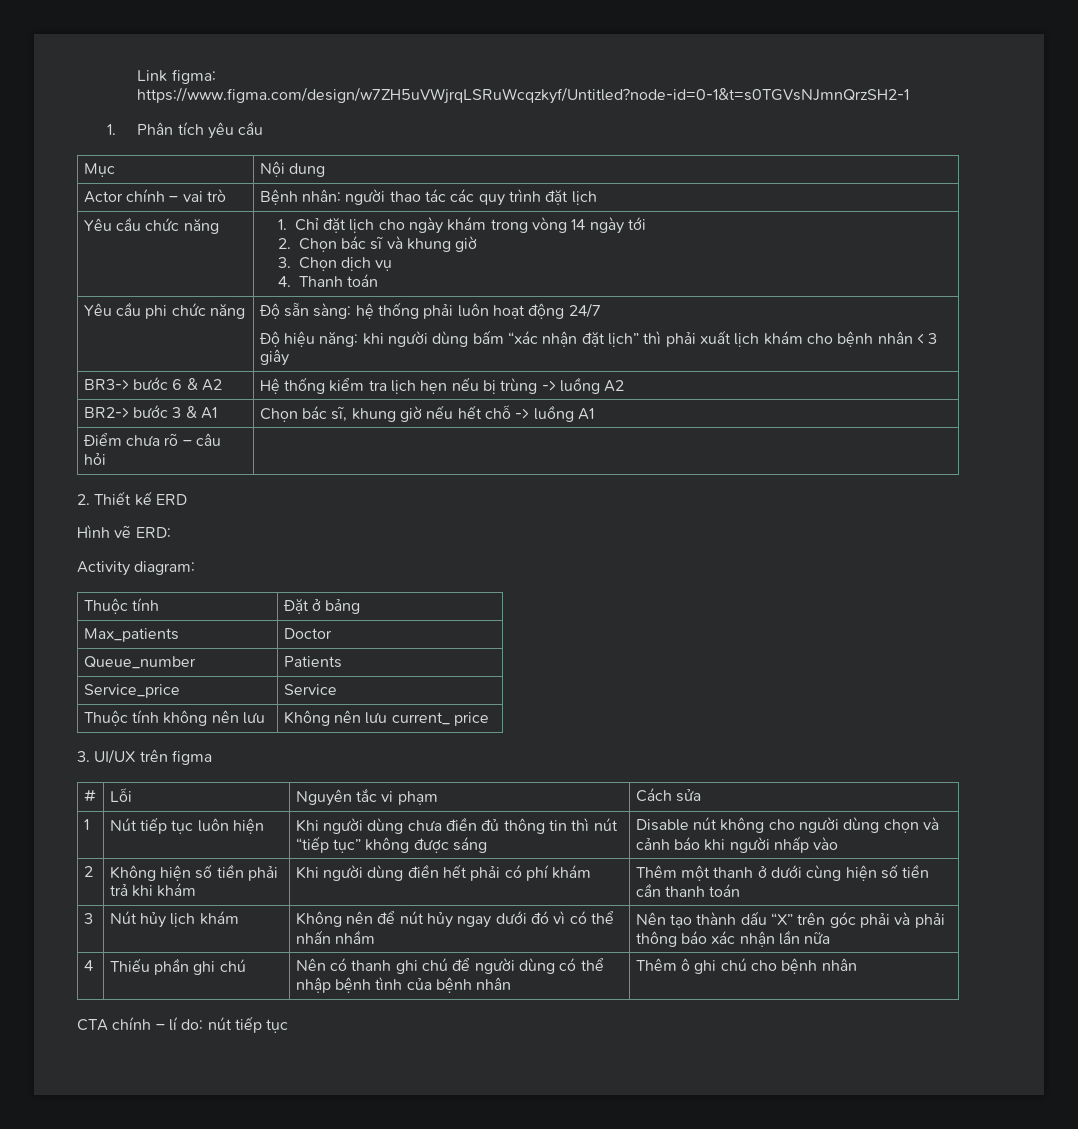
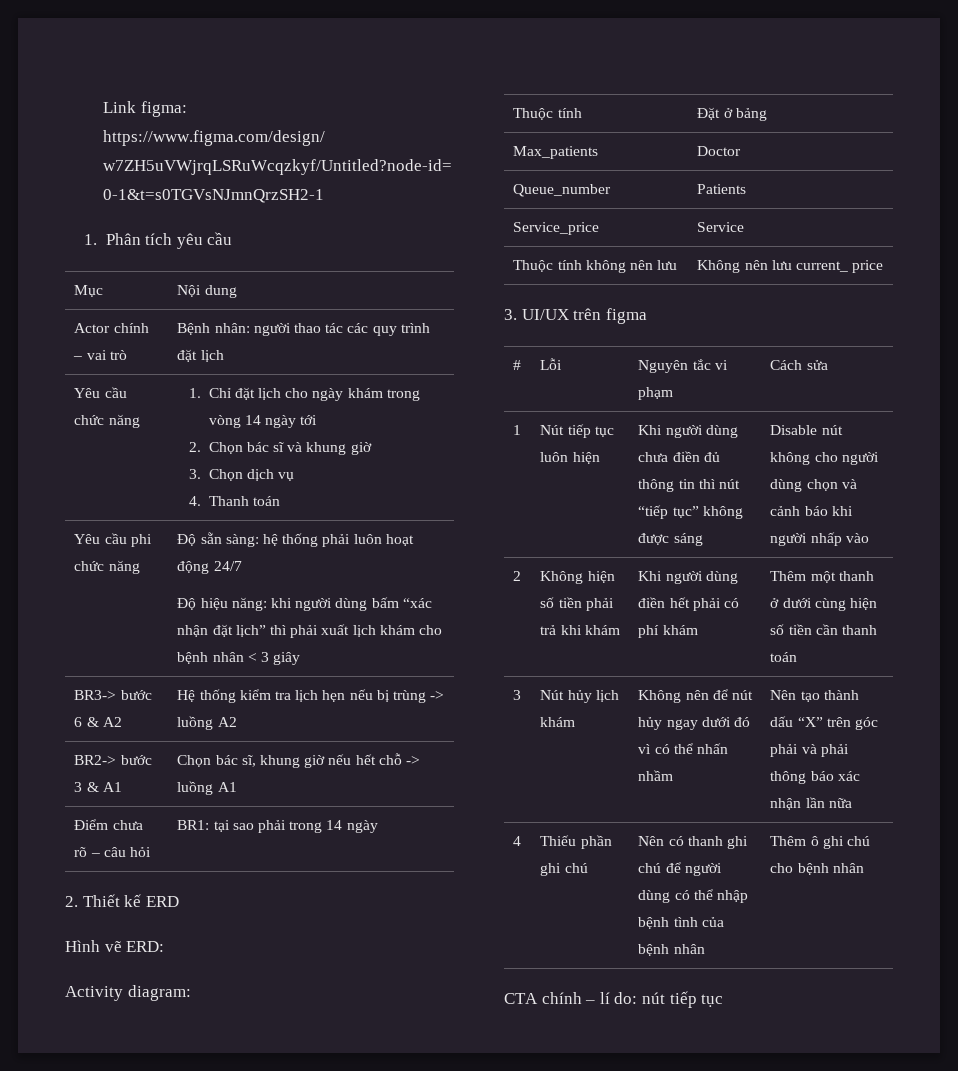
(106, 459) none -> [177,820,378,833] BR1: tại sao phải trong 14 ngày

